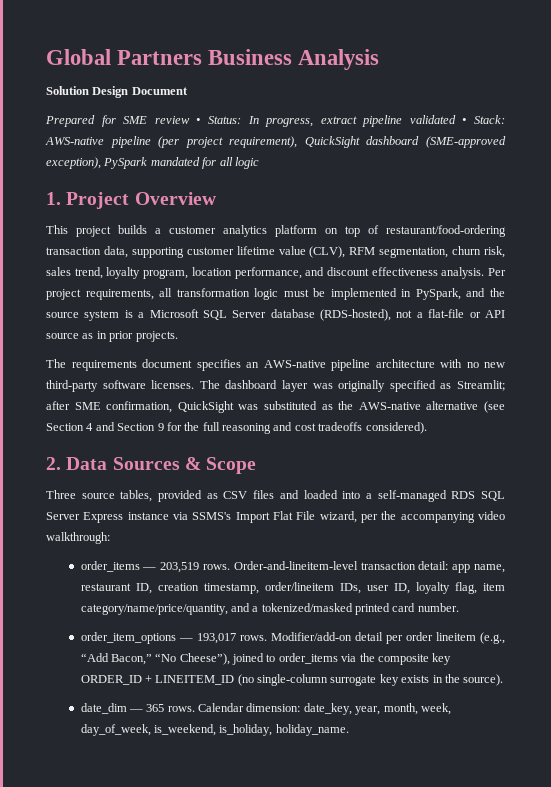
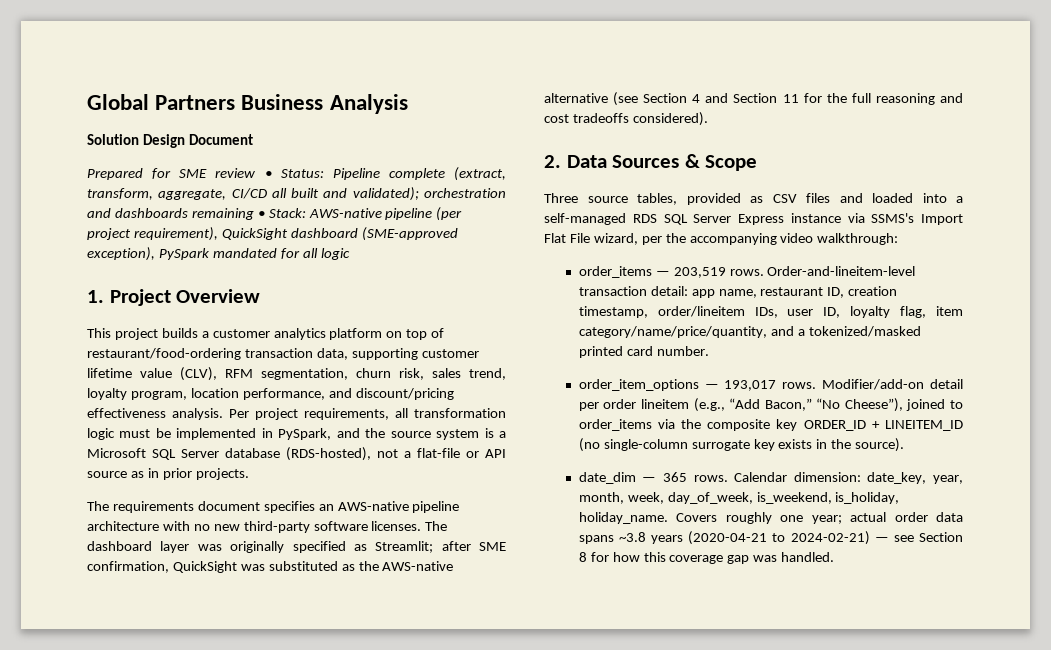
[247,115,456,127] In progress, extract pipeline validated -> [332,167,506,181] [87,187,506,201] [87,208,254,220] Pipeline complete (extract, transform, aggregate, CI/CD all built and validated); orchestration and dashboards remaining
[326,267,369,276] discount -> [355,388,454,400] discount/pricing
[157,423,164,431] 9 -> [782,94,799,103] 11
(349, 730) none -> [676,512,963,524] [578,531,964,545] [578,552,835,564] Covers roughly one year; actual order data spans ~3.8 years (2020-04-21 to 2024-02-21) — see Section 8 for how this coverage gap was handled.

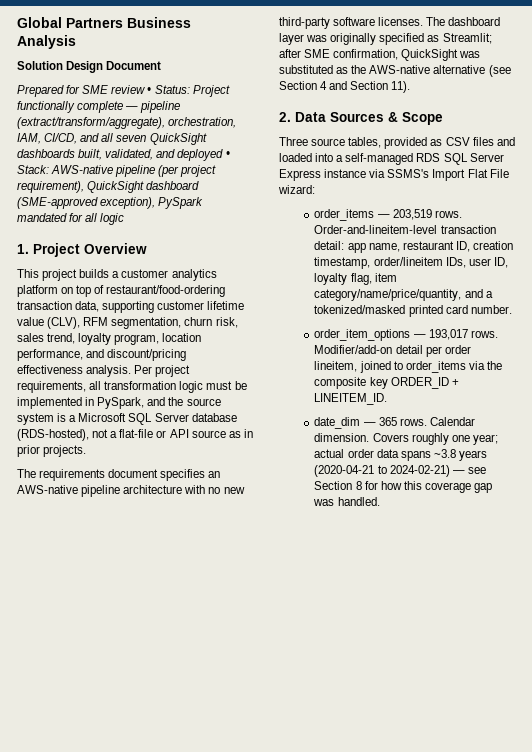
[332,167,506,181] [87,187,506,201] [87,208,254,220] Pipeline complete (extract, transform, aggregate, CI/CD all built and validated); orchestration and dashboards remaining -> [192,85,230,97] [17,101,181,113] [17,117,237,129] [17,133,207,145] [17,149,224,161] Project functionally complete — pipeline (extract/transform/aggregate), orchestration, IAM, CI/CD, and all seven QuickSight dashboards built, validated, and deployed
[782,93,963,105] [544,112,708,126] 11 for the full reasoning and cost tradeoffs considered). -> [391,81,411,93] 11).
[593,233,899,245] wizard, per the accompanying video walkthrough: -> [278,185,315,194] wizard:
[640,398,903,412] lineitem (e.g., “Add Bacon,” “No Cheese”), -> [314,361,358,372] lineitem,
[885,420,963,431] [578,438,905,452] LINEITEM_ID (no single-column surrogate key exists in the source). -> [314,393,388,405] LINEITEM_ID.
[793,472,963,484] [578,492,900,504] [578,512,668,524] dimension: date_key, year, month, week, day_of_week, is_weekend, is_holiday, holiday_name. -> [314,433,370,442] dimension.

